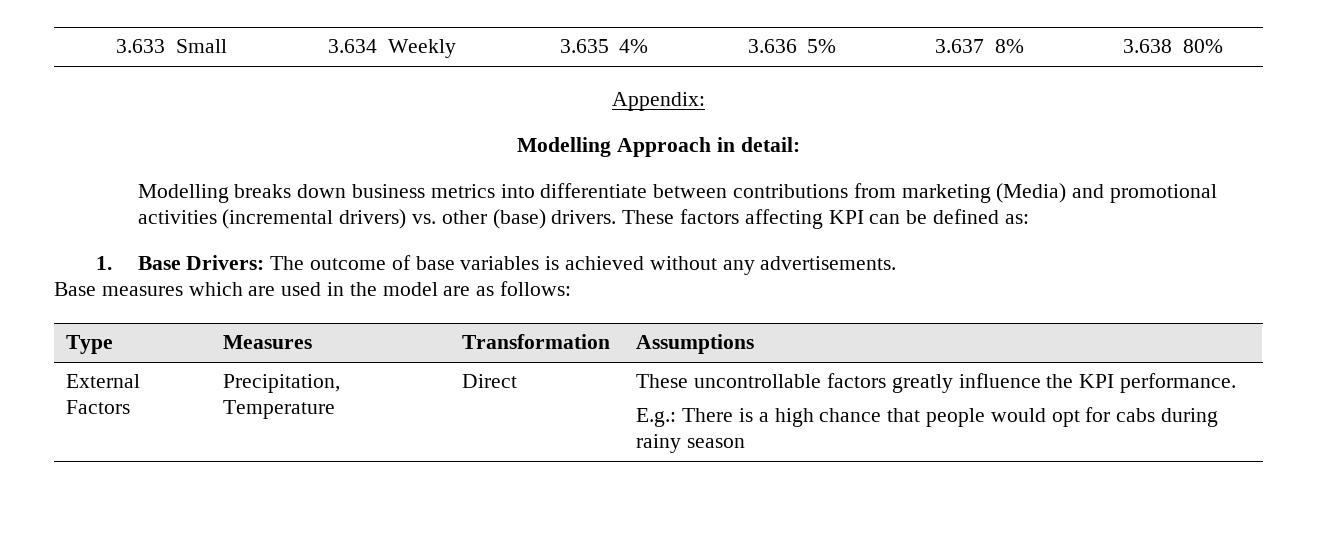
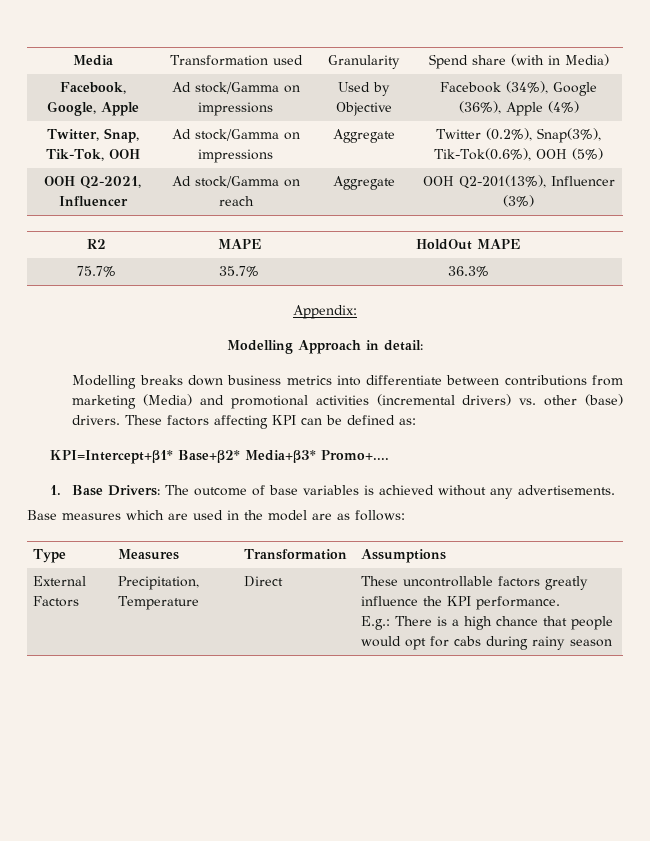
[116,39,228,53] [328,39,457,58] [559,39,649,53] [747,39,837,53] [935,39,1025,53] [1123,39,1224,53] 3.633 Small | 3.634 Weekly | 3.635 4% | 3.636 5% | 3.637 8% | 3.638 80% -> [72,55,113,66] [169,55,303,66] [328,55,400,69] [428,54,609,69] [59,82,126,94] [46,101,139,116] [171,82,300,94] [198,102,273,116] [338,82,390,96] [336,102,392,116] [439,81,597,96] [458,101,579,116] [46,128,139,143] [45,149,140,161] [171,129,300,141] [198,149,273,163] [333,129,395,143] [435,128,601,143] [434,148,603,161] [44,176,141,189] [58,196,128,207] [171,176,300,188] [218,196,254,206] [333,176,395,190] [422,175,615,189] [502,195,534,207] [86,239,106,249] [217,239,261,249] [415,239,520,250] [76,266,116,277] [219,266,259,277] [447,266,489,277] Media | Transformation used | Granularity | Spend share (with in Media) // Facebook, Google, Apple | Ad stock/Gamma on impressions | Used by Objective | Facebook (34%), Google (36%), Apple (4%) // Twitter, Snap, Tik-Tok, OOH | Ad stock/Gamma on impressions | Aggregate | Twitter (0.2%), Snap(3%), Tik-Tok(0.6%), OOH (5%) // OOH Q2-2021, Influencer | Ad stock/Gamma on reach | Aggregate | OOH Q2-201(13%), Influencer (3%) // R2 | MAPE | HoldOut MAPE // 75.7% | 35.7% | 36.3%
(1029, 219) none -> [49,450,389,464] // KPI=Intercept+β1* Base+β2* Media+β3* Promo+....

